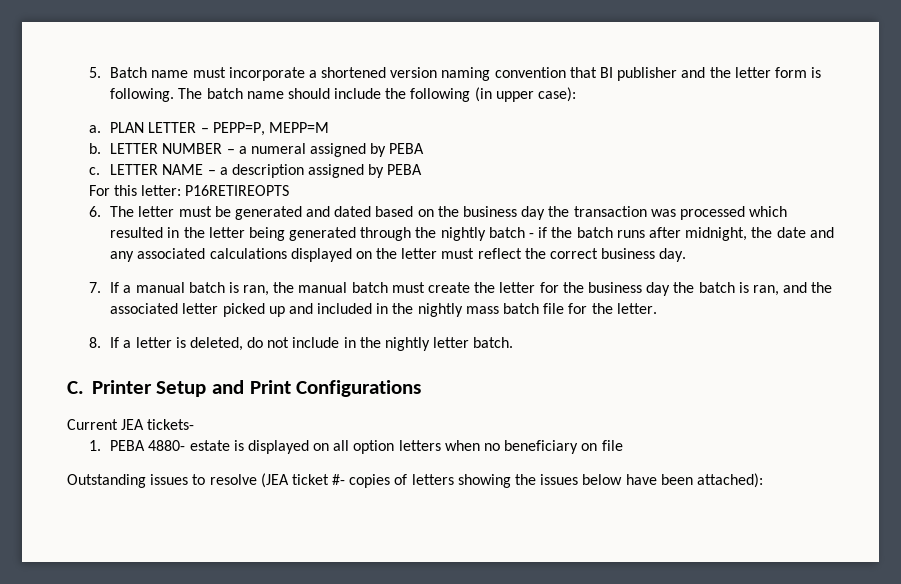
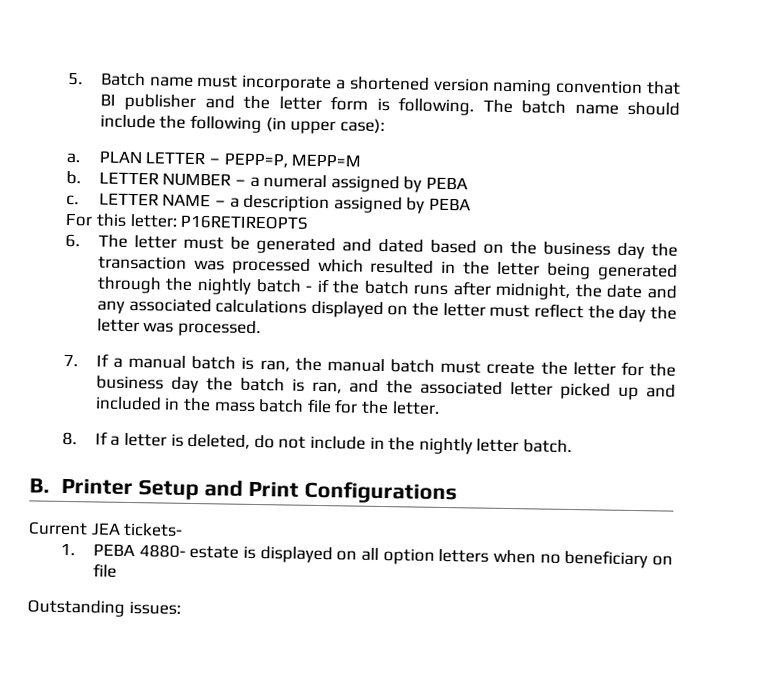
[550,248,687,262] correct business day. -> [618,305,677,323] [96,318,262,338] day the letter was processed.
[417,303,463,317] nightly -> (212, 404) none
[67,381,84,394] C. -> [29,478,50,493] B.
[150,473,763,488] issues to resolve (JEA ticket #- copies of letters showing the issues below have been attached): -> [128,600,181,615] issues:

